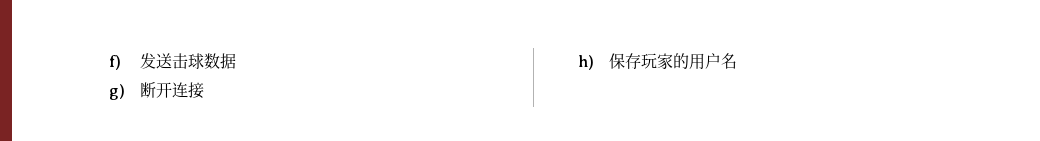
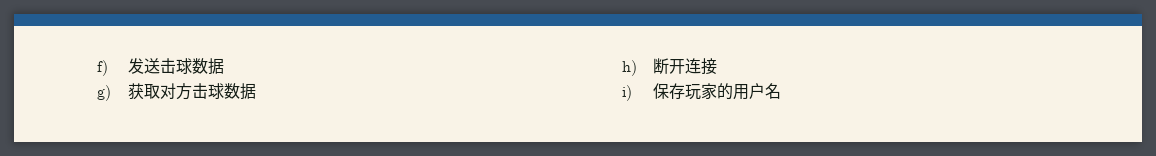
(125, 92) none -> [128,83,257,100] [622,60,638,76] 获取对方击球数据 // h)
[577,55,594,70] h) -> [622,85,633,101] i)

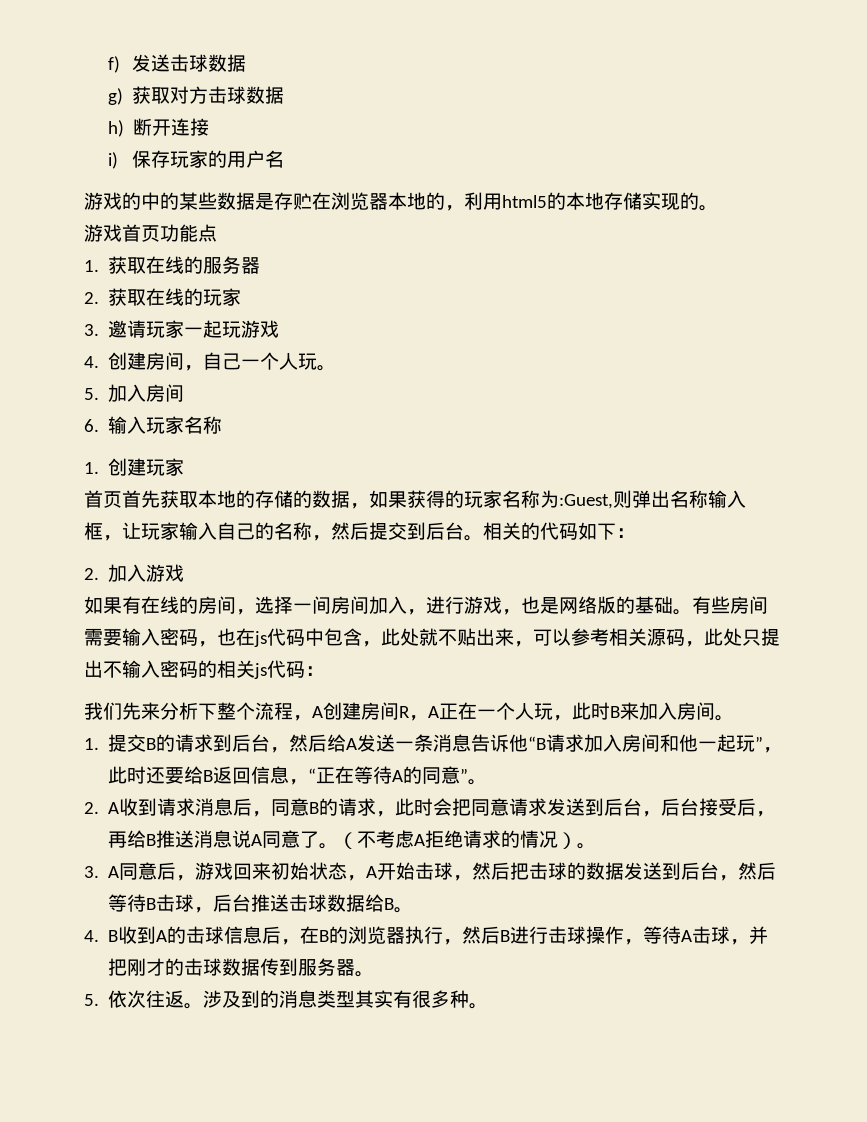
(782, 91) none -> [84,192,718,211] [84,224,217,242] [84,256,261,274] [84,288,242,306] [84,320,280,338] [84,352,337,371] [84,384,185,402] [84,416,223,434] [84,458,185,476] [84,490,746,509] [84,522,635,541] [84,564,185,582] [84,596,768,615] [84,628,780,647] [84,660,324,679] [84,702,734,721] [84,734,783,753] [108,766,488,785] [84,798,776,817] [108,830,597,849] [84,862,777,881] [108,894,414,913] [84,926,769,945] [108,958,375,977] [84,990,489,1009] // 游戏的中的某些数据是存贮在浏览器本地的，利用html5的本地存储实现的。 // 游戏首页功能点 // 1.获取在线的服务器 // 2.获取在线的玩家 // 3.邀请玩家一起玩游戏 // 4.创建房间，自己一个人玩。 // 5.加入房间 // 6.输入玩家名称 // 1.创建玩家 // 首页首先获取本地的存储的数据，如果获得的玩家名称为:Guest,则弹出名称输入框，让玩家输入自己的名称，然后提交到后台。相关的代码如下： // 2.加入游戏 // 如果有在线的房间，选择一间房间加入，进行游戏，也是网络版的基础。有些房间需要输入密码，也在js代码中包含，此处就不贴出来，可以参考相关源码，此处只提出不输入密码的相关js代码： // 我们先来分析下整个流程，A创建房间R，A正在一个人玩，此时B来加入房间。 // 1.提交B的请求到后台，然后给A发送一条消息告诉他“B请求加入房间和他一起玩”，此时还要给B返回信息，“正在等待A的同意”。 // 2. A收到请求消息后，同意B的请求，此时会把同意请求发送到后台，后台接受后，再给B推送消息说A同意了。（不考虑A拒绝请求的情况）。 // 3. A同意后，游戏回来初始状态，A开始击球，然后把击球的数据发送到后台，然后等待B击球，后台推送击球数据给B。 // 4. B收到A的击球信息后，在B的浏览器执行，然后B进行击球操作，等待A击球，并把刚才的击球数据传到服务器。 // 5.依次往返。涉及到的消息类型其实有很多种。

